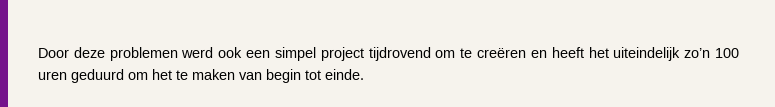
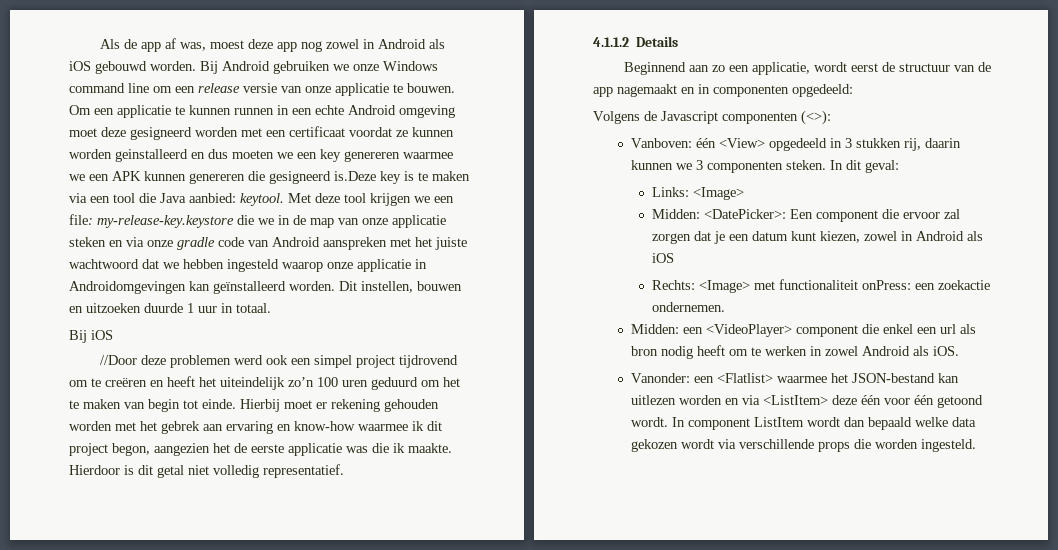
[38,48,69,58] Door -> [99,38,445,52] [69,61,438,74] [69,83,455,96] [69,105,455,118] [69,126,454,140] [69,149,453,162] [69,171,470,184] [69,193,454,206] [69,214,446,228] [69,237,467,250] [69,259,427,272] [69,281,462,294] [69,303,271,313] [69,330,113,343] [99,355,137,365] Als de app af was, moest deze app nog zowel in Android als iOS gebouwd worden. Bij Android gebruiken we onze Windows command line om een release versie van onze applicatie te bouwen. Om een applicatie te kunnen runnen in een echte Android omgeving moet deze gesigneerd worden met een certificaat voordat ze kunnen worden geinstalleerd en dus moeten we een key genereren waarmee we een APK kunnen genereren die gesigneerd is.Deze key is te maken via een tool die Java aanbied: keytool. Met deze tool krijgen we een file: my-release-key.keystore die we in de map van onze applicatie steken en via onze gradle code van Android aanspreken met het juiste wachtwoord dat we hebben ingesteld waarop onze applicatie in Androidomgevingen kan geïnstalleerd worden. Dit instellen, bouwen en uitzoeken duurde 1 uur in totaal. // Bij iOS // //Door
(364, 74) none -> [240,399,439,412] [69,421,442,434] [69,443,452,456] [69,464,344,478] [593,36,679,47] [623,62,991,75] [593,84,853,97] [593,110,831,125] [630,138,961,151] [630,160,899,173] [652,187,745,200] [652,209,961,222] [652,231,984,244] [652,253,675,263] [652,279,991,293] [652,302,726,312] [630,324,976,337] [630,345,959,359] [630,373,959,383] [630,395,983,408] [630,417,976,430] [630,439,976,452] Hierbij moet er rekening gehouden worden met het gebrek aan ervaring en know-how waarmee ik dit project begon, aangezien het de eerste applicatie was die ik maakte. Hierdoor is dit getal niet volledig representatief. // 4.1.1.2 Details // Beginnend aan zo een applicatie, wordt eerst de structuur van de app nagemaakt en in componenten opgedeeld: // Volgens de Javascript componenten (<>): // Vanboven: één <View> opgedeeld in 3 stukken rij, daarin kunnen we 3 componenten steken. In dit geval: // Links: <Image> // Midden: <DatePicker>: Een component die ervoor zal zorgen dat je een datum kunt kiezen, zowel in Android als iOS // Rechts: <Image> met functionaliteit onPress: een zoekactie ondernemen. // Midden: een <VideoPlayer> component die enkel een url als bron nodig heeft om te werken in zowel Android als iOS. // Vanonder: een <Flatlist> waarmee het JSON-bestand kan uitlezen worden en via <ListItem> deze één voor één getoond wordt. In component ListItem wordt dan bepaald welke data gekozen wordt via verschillende props die worden ingesteld.

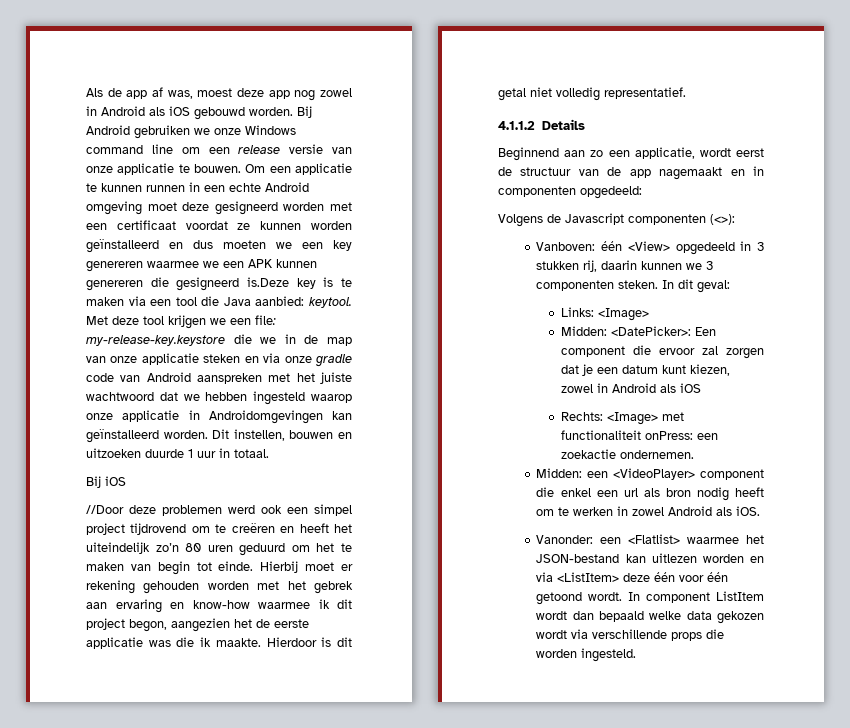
[115,149,188,162] geinstalleerd -> [86,239,159,253] geïnstalleerd
[317,377,338,387] 100 -> [185,543,202,552] 80

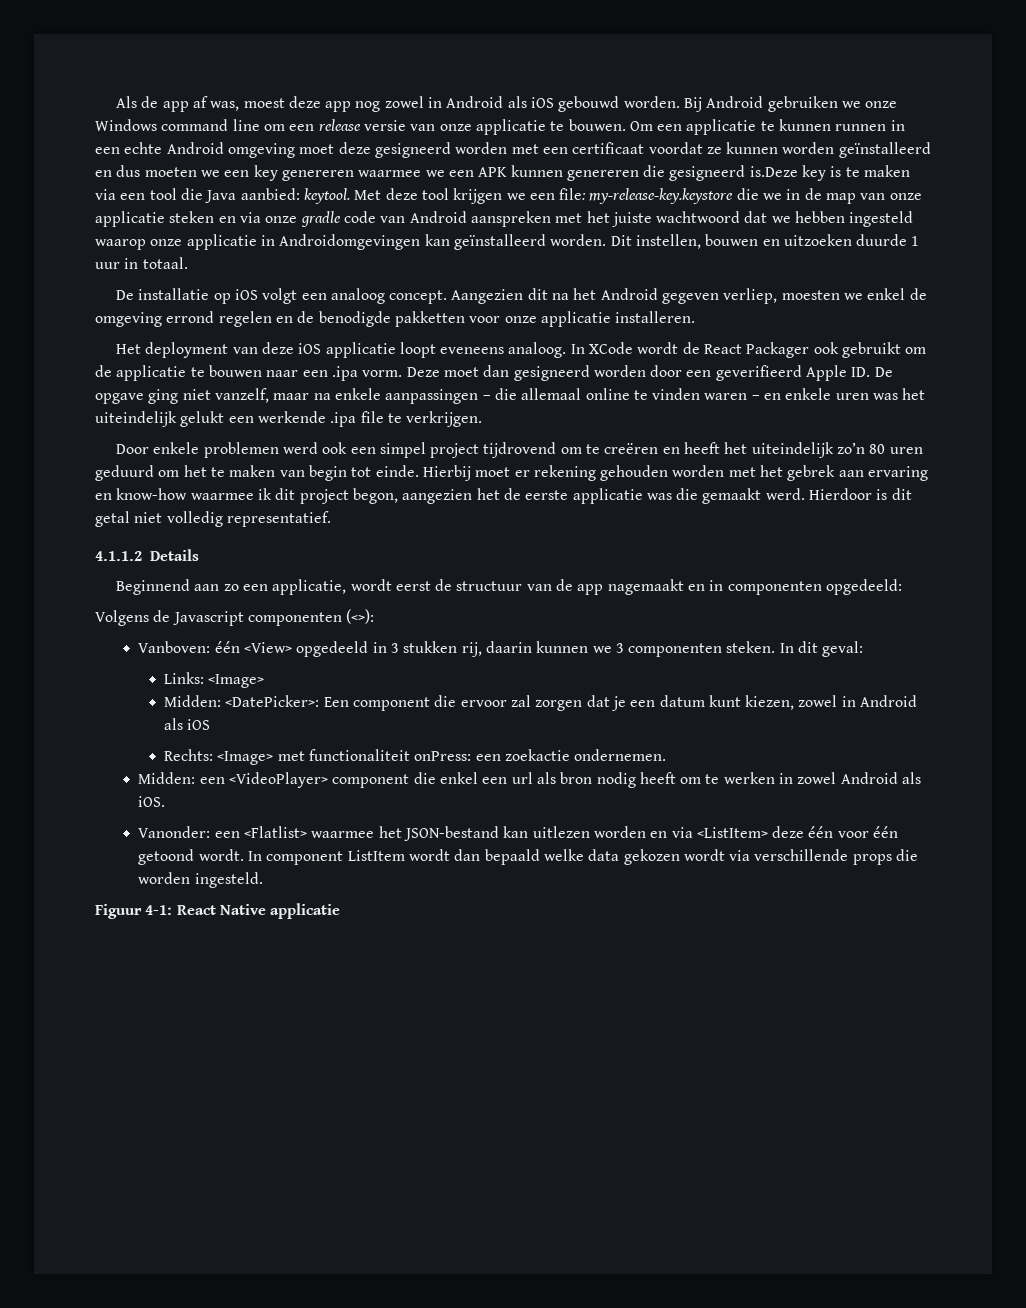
[86,476,126,488] [86,505,156,514] Bij iOS // //Door deze -> [115,288,927,304] [95,311,696,327] [115,342,927,358] [95,365,893,381] [95,388,926,404] [95,411,483,427] [115,442,200,454] De installatie op iOS volgt een analoog concept. Aangezien dit na het Android gegeven verliep, moesten we enkel de omgeving errond regelen en de benodigde pakketten voor onze applicatie installeren. // Het deployment van deze iOS applicatie loopt eveneens analoog. In XCode wordt de React Packager ook gebruikt om de applicatie te bouwen naar een .ipa vorm. Deze moet dan gesigneerd worden door een geverifieerd Apple ID. De opgave ging niet vanzelf, maar na enkele aanpassingen – die allemaal online te vinden waren – en enkele uren was het uiteindelijk gelukt een werkende .ipa file te verkrijgen. // Door enkele
[200,637,261,647] ik maakte. -> [702,488,805,504] gemaakt werd.
(637, 655) none -> [95,903,341,919] // Figuur 4-1: React Native applicatie

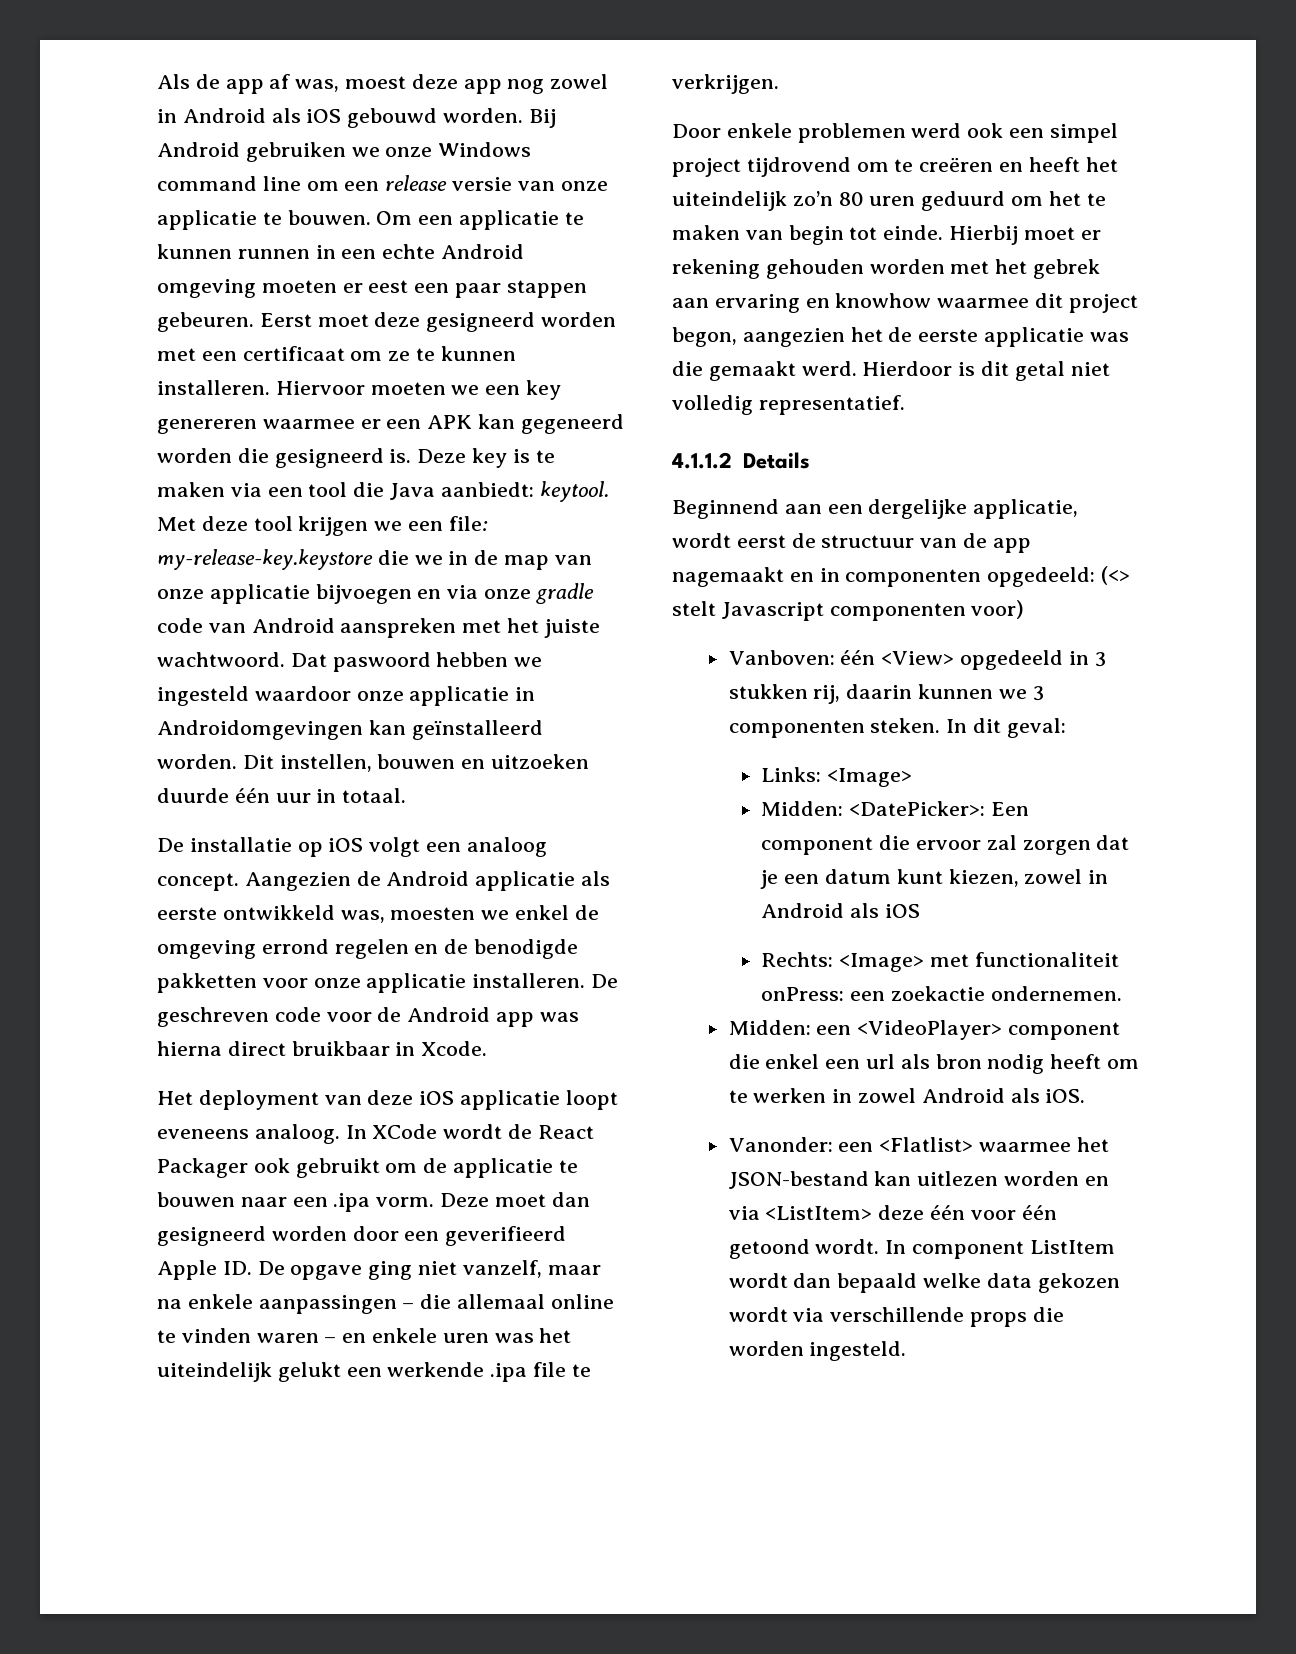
(295, 150) none -> [261,280,587,298] [157,312,312,332] moeten er eest een paar stappen gebeuren. Eerst
[648,142,931,158] [95,165,141,177] voordat ze kunnen worden geïnstalleerd en dus -> [350,346,516,361] [157,380,365,395] om ze te kunnen installeren. Hiervoor
[425,170,445,177] we -> [360,419,381,429] er
[510,165,798,181] kunnen genereren die gesigneerd is.Deze -> [478,414,624,434] [157,448,467,468] kan gegeneerd worden die gesigneerd is. Deze
[240,188,300,200] aanbied: -> [440,482,534,497] aanbiedt:
[169,211,215,223] steken -> [315,584,412,604] bijvoegen
[656,211,914,227] [95,239,146,250] wachtwoord dat we hebben ingesteld waarop -> [157,652,543,672] [157,686,351,706] wachtwoord. Dat paswoord hebben we ingesteld waardoor
[911,236,920,246] 1 -> [234,788,270,803] één
[527,288,778,304] dit na het Android gegeven verliep, -> [356,871,611,891] [157,905,385,923] de Android applicatie als eerste ontwikkeld was,
(696, 317) none -> [591,974,619,988] [157,1007,579,1027] [157,1041,488,1056] De geschreven code voor de Android app was hierna direct bruikbaar in Xcode.
[116,488,272,500] know-how waarmee ik -> [835,293,1030,308] knowhow waarmee
[223,584,268,591] zo een -> [827,499,968,519] een dergelijke
[95,610,171,626] // Volgens de -> [1101,566,1131,585] [672,601,716,616] (<> stelt
[346,609,375,624] (<>): -> [971,600,1025,619] voor)
[95,903,341,919] // Figuur 4-1: React Native applicatie -> (907, 1351) none

